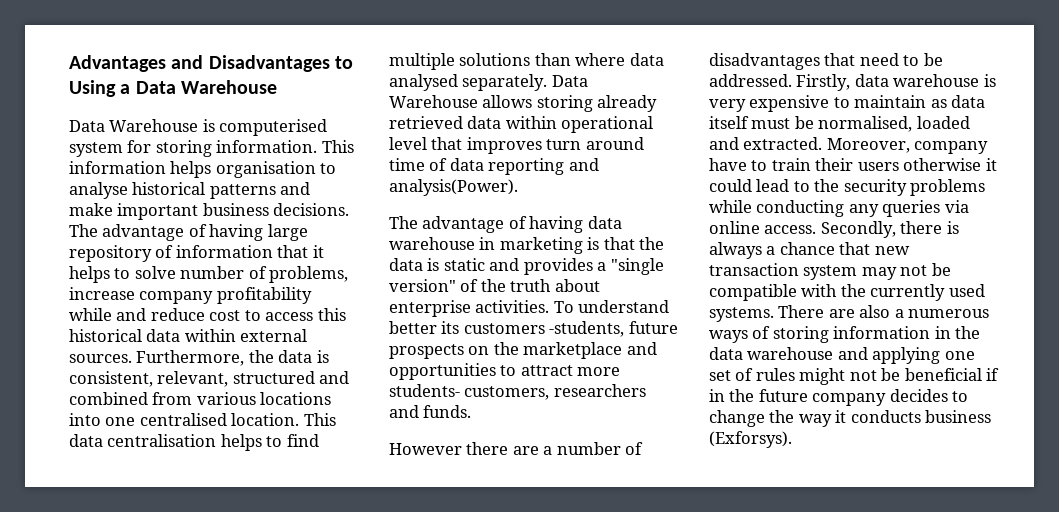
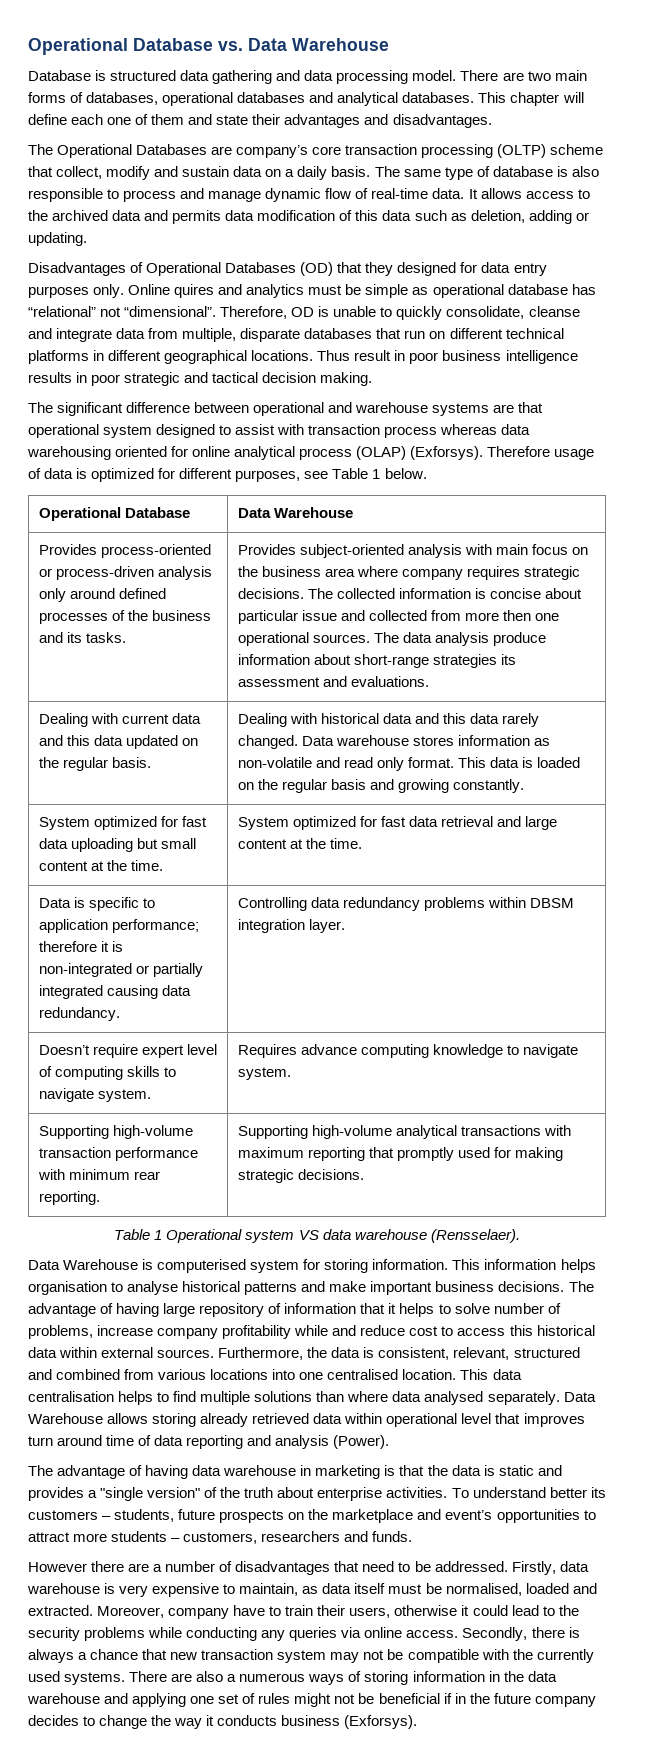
[69,55,353,72] [69,80,277,97] Advantages and Disadvantages to Using a Data Warehouse -> [28,38,389,55] [28,70,587,84] [28,92,584,106] [28,114,492,128] [28,144,604,158] [28,166,599,180] [28,188,590,202] [28,210,589,224] [28,232,87,246] [28,262,547,276] [28,284,596,298] [28,306,580,320] [28,328,564,342] [28,350,578,364] [28,372,373,386] [28,402,544,416] [28,424,531,438] [27,446,595,460] [28,468,427,482] [38,507,190,521] [237,507,353,518] [38,544,211,558] [38,566,212,580] [38,588,166,602] [38,610,211,624] [38,632,126,643] [237,544,588,558] [237,566,580,580] [237,588,582,599] [237,610,559,624] [237,632,546,646] [237,654,516,668] [237,676,429,687] [38,713,201,727] [38,735,198,749] [38,757,151,771] [237,713,539,727] [237,735,550,749] [237,757,580,771] [237,779,524,793] [38,816,207,830] [38,838,196,852] [38,860,163,871] [237,816,557,830] [237,838,362,849] [38,897,155,911] [38,919,199,933] [38,941,123,952] [38,963,203,977] [38,985,191,999] [38,1007,120,1021] [237,897,574,911] [237,919,345,933] [38,1044,217,1058] [38,1066,176,1080] [38,1088,151,1102] [237,1044,578,1058] [237,1067,291,1080] [38,1125,193,1139] [38,1147,198,1161] [37,1169,160,1180] [38,1191,100,1205] [237,1125,571,1139] [237,1147,563,1161] [237,1169,364,1183] [114,1229,520,1243] Operational Database vs. Data Warehouse // Database is structured data gathering and data processing model. There are two main forms of databases, operational databases and analytical databases. This chapter will define each one of them and state their advantages and disadvantages. // The Operational Databases are company’s core transaction processing (OLTP) scheme that collect, modify and sustain data on a daily basis. The same type of database is also responsible to process and manage dynamic flow of real-time data. It allows access to the archived data and permits data modification of this data such as deletion, adding or updating. // Disadvantages of Operational Databases (OD) that they designed for data entry purposes only. Online quires and analytics must be simple as operational database has “relational” not “dimensional”. Therefore, OD is unable to quickly consolidate, cleanse and integrate data from multiple, disparate databases that run on different technical platforms in different geographical locations. Thus result in poor business intelligence results in poor strategic and tactical decision making. // The significant difference between operational and warehouse systems are that operational system designed to assist with transaction process whereas data warehousing oriented for online analytical process (OLAP) (Exforsys). Therefore usage of data is optimized for different purposes, see Table 1 below. // Operational Database | Data Warehouse // Provides process-oriented or process-driven analysis only around defined processes of the business and its tasks. | Provides subject-oriented analysis with main focus on the business area where company requires strategic decisions. The collected information is concise about particular issue and collected from more then one operational sources. The data analysis produce information about short-range strategies its assessment and evaluations. // Dealing with current data and this data updated on the regular basis. | Dealing with historical data and this data rarely changed. Data warehouse stores information as non-volatile and read only format. This data is loaded on the regular basis and growing constantly. // System optimized for fast data uploading but small content at the time. | System optimized for fast data retrieval and large content at the time. // Data is specific to application performance; therefore it is non-integrated or partially integrated causing data redundancy. | Controlling data redundancy problems within DBSM integration layer. // Doesn’t require expert level of computing skills to navigate system. | Requires advance computing knowledge to navigate system. // Supporting high-volume transaction performance with minimum rear reporting. | Supporting high-volume analytical transactions with maximum reporting that promptly used for making strategic decisions. // Table 1 Operational system VS data warehouse (Rensselaer).
[389,179,518,196] analysis(Power). -> [275,1435,390,1449] analysis (Power).
[549,321,625,337] -students, -> [102,1509,175,1522] – students,
(657, 348) none -> [445,1510,493,1520] event’s
[389,384,460,397] students- -> [111,1531,181,1542] students –
[854,95,927,108] maintain -> [239,1583,299,1596] maintain,
[857,162,899,171] users -> [349,1607,391,1618] users,

